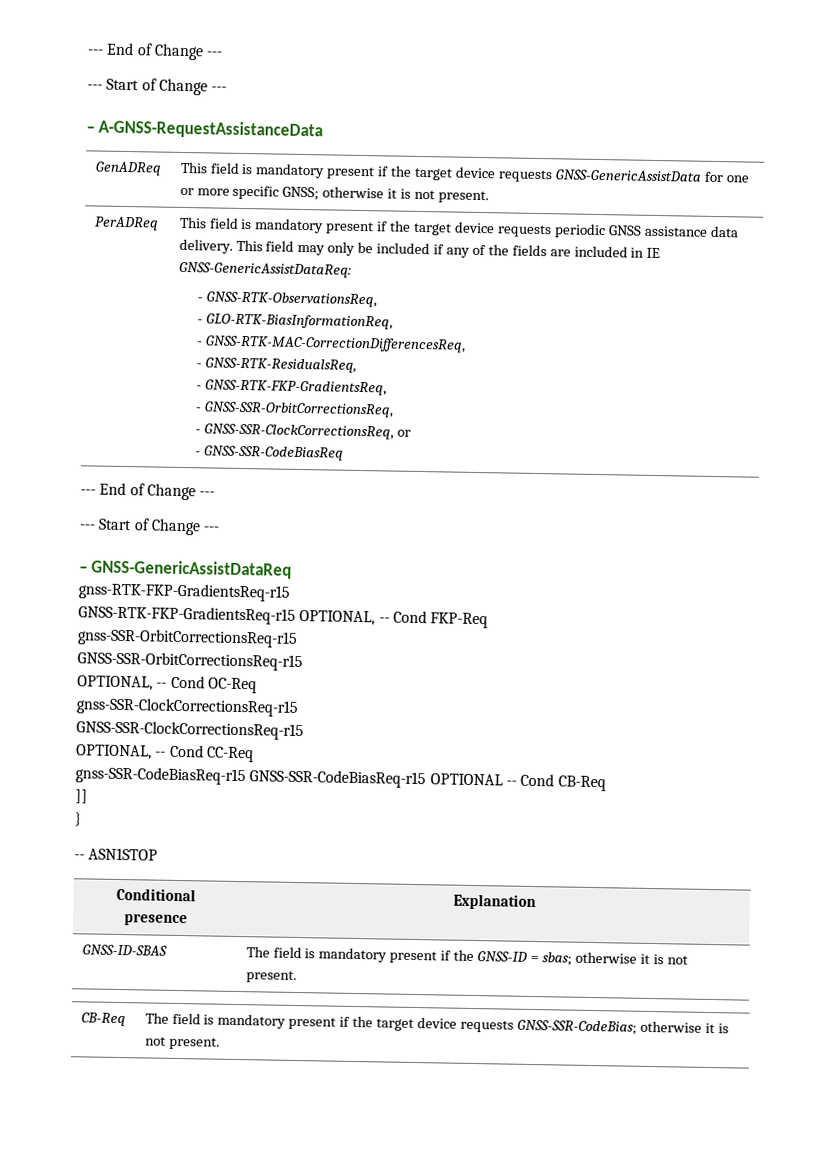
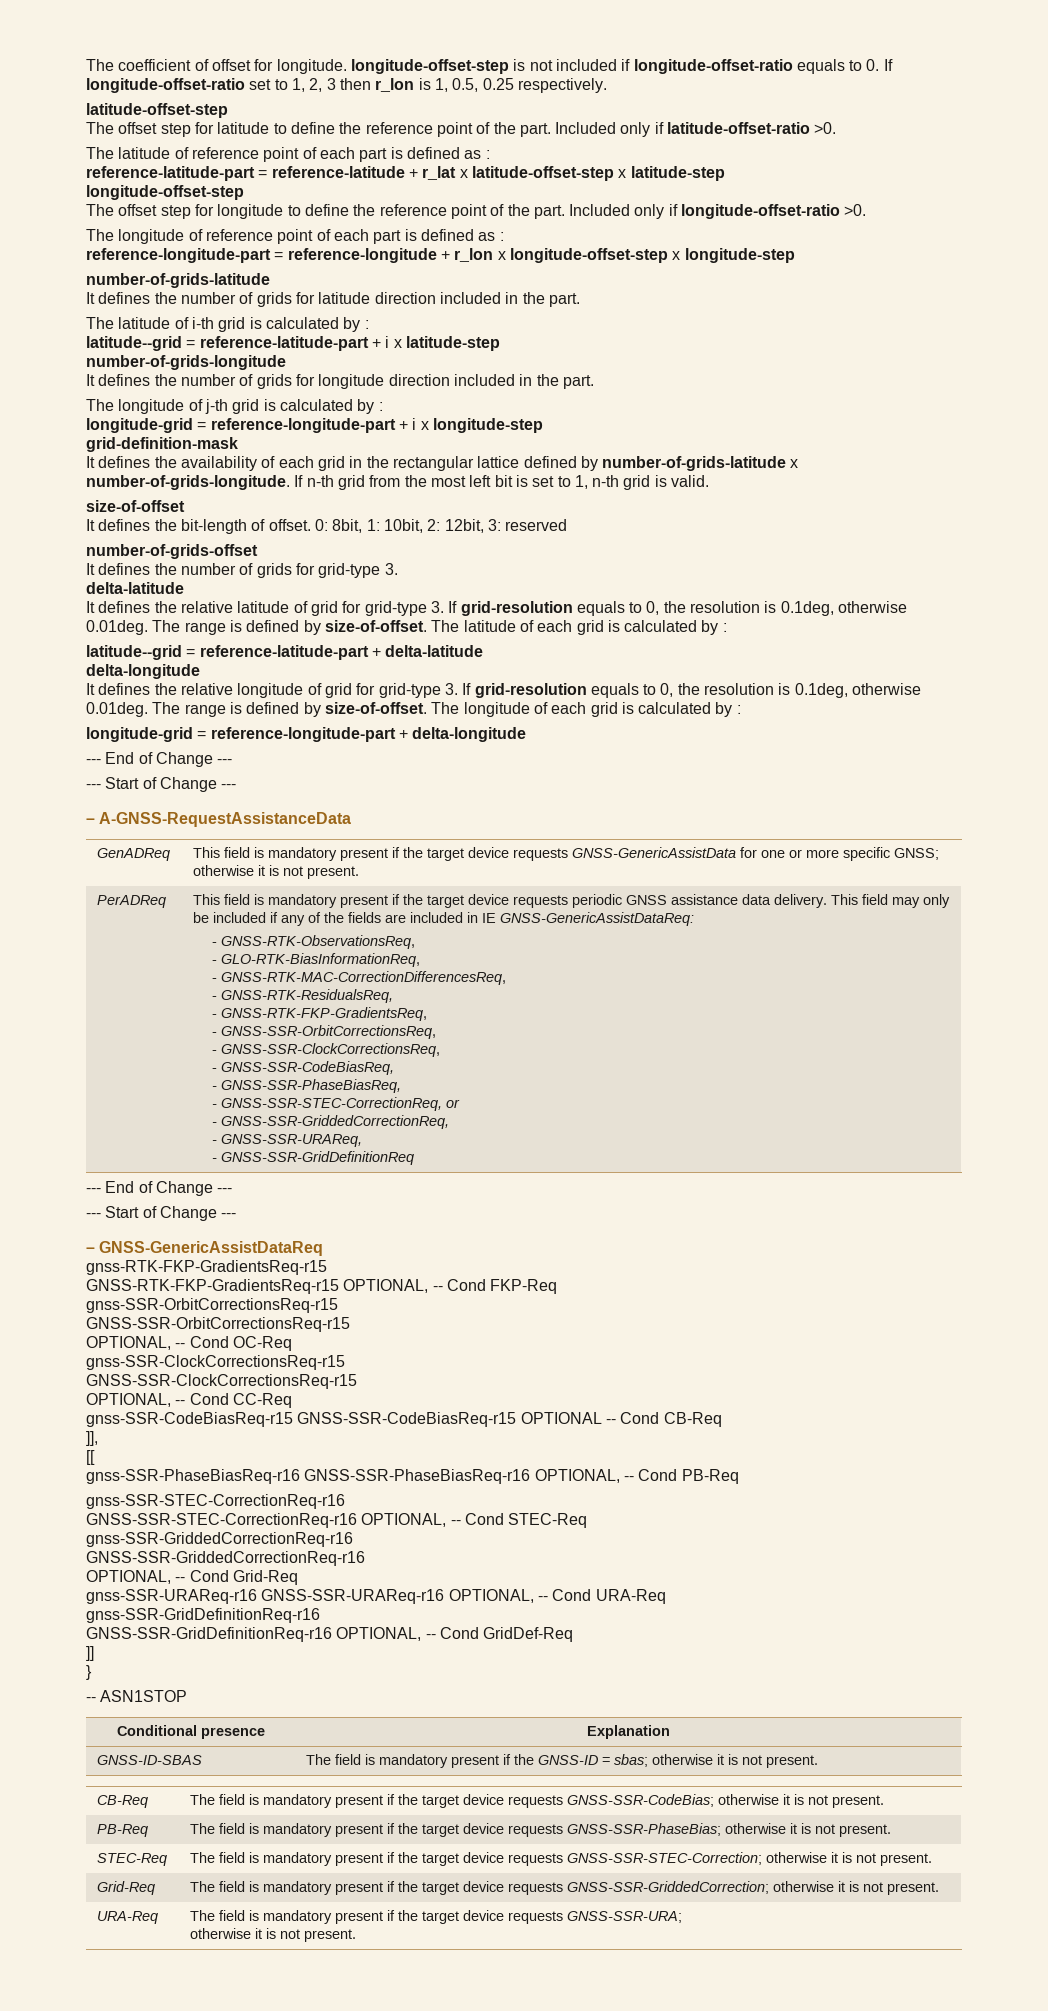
(87, 52) none -> [86,59,893,74] [86,78,607,93] [86,103,228,118] [86,122,837,137] [86,147,490,162] [86,166,725,181] [86,185,244,200] [86,204,867,219] [86,229,504,244] [86,248,795,263] [86,273,270,288] [86,292,580,307] [86,317,369,332] [86,336,500,351] [86,355,286,370] [86,374,594,389] [86,399,383,414] [86,418,543,433] [86,437,238,452] [86,456,799,471] [86,475,710,490] [86,500,185,512] [86,519,568,534] [86,544,258,559] [86,563,398,578] [86,582,184,594] [86,601,908,616] [86,620,727,635] [86,645,484,660] [86,664,200,679] [86,683,922,698] [86,702,741,717] [86,727,527,742] The coefficient of offset for longitude. longitude-offset-step is not included if longitude-offset-ratio equals to 0. If longitude-offset-ratio set to 1, 2, 3 then r_lon is 1, 0.5, 0.25 respectively. // latitude-offset-step // The offset step for latitude to define the reference point of the part. Included only if latitude-offset-ratio >0. // The latitude of reference point of each part is defined as : // reference-latitude-part = reference-latitude + r_lat x latitude-offset-step x latitude-step // longitude-offset-step // The offset step for longitude to define the reference point of the part. Included only if longitude-offset-ratio >0. // The longitude of reference point of each part is defined as : // reference-longitude-part = reference-longitude + r_lon x longitude-offset-step x longitude-step // number-of-grids-latitude // It defines the number of grids for latitude direction included in the part. // The latitude of i-th grid is calculated by : // latitude--grid = reference-latitude-part + i x latitude-step // number-of-grids-longitude // It defines the number of grids for longitude direction included in the part. // The longitude of j-th grid is calculated by : // longitude-grid = reference-longitude-part + i x longitude-step // grid-definition-mask // It defines the availability of each grid in the rectangular lattice defined by number-of-grids-latitude x number-of-grids-longitude. If n-th grid from the most left bit is set to 1, n-th grid is valid. // size-of-offset // It defines the bit-length of offset. 0: 8bit, 1: 10bit, 2: 12bit, 3: reserved // number-of-grids-offset // It defines the number of grids for grid-type 3. // delta-latitude // It defines the relative latitude of grid for grid-type 3. If grid-resolution equals to 0, the resolution is 0.1deg, otherwise 0.01deg. The range is defined by size-of-offset. The latitude of each grid is calculated by : // latitude--grid = reference-latitude-part + delta-latitude // delta-longitude // It defines the relative longitude of grid for grid-type 3. If grid-resolution equals to 0, the resolution is 0.1deg, otherwise 0.01deg. The range is defined by size-of-offset. The longitude of each grid is calculated by : // longitude-grid = reference-longitude-part + delta-longitude //
[396,429,411,437] [194,445,344,461] or // - GNSS-SSR-CodeBiasReq -> [212,1061,395,1075] [212,1079,402,1093] [212,1097,461,1111] [212,1115,450,1129] [212,1134,363,1147] [212,1151,415,1165] // - GNSS-SSR-CodeBiasReq, // - GNSS-SSR-PhaseBiasReq, // - GNSS-SSR-STEC-CorrectionReq, or // - GNSS-SSR-GriddedCorrectionReq, // - GNSS-SSR-URAReq, // - GNSS-SSR-GridDefinitionReq
(606, 783) none -> [86,1431,98,1446] [86,1450,95,1465] [86,1469,739,1484] [86,1494,345,1509] [86,1513,588,1528] [86,1532,353,1547] [86,1551,365,1566] [86,1570,298,1585] [86,1589,666,1604] [86,1608,320,1623] [86,1627,574,1642] // ]], // [[ // gnss-SSR-PhaseBiasReq-r16 GNSS-SSR-PhaseBiasReq-r16 OPTIONAL, -- Cond PB-Req // gnss-SSR-STEC-CorrectionReq-r16 // GNSS-SSR-STEC-CorrectionReq-r16 OPTIONAL, -- Cond STEC-Req // gnss-SSR-GriddedCorrectionReq-r16 // GNSS-SSR-GriddedCorrectionReq-r16 // OPTIONAL, -- Cond Grid-Req // gnss-SSR-URAReq-r16 GNSS-SSR-URAReq-r16 OPTIONAL, -- Cond URA-Req // gnss-SSR-GridDefinitionReq-r16 // GNSS-SSR-GridDefinitionReq-r16 OPTIONAL, -- Cond GridDef-Req
(220, 1043) none -> [97,1824,149,1837] [190,1823,892,1837] [97,1853,168,1866] [190,1852,933,1866] [97,1881,156,1895] [190,1881,940,1895] [97,1911,159,1924] [190,1910,683,1924] [190,1928,357,1942] // PB-Req | The field is mandatory present if the target device requests GNSS-SSR-PhaseBias; otherwise it is not present. // STEC-Req | The field is mandatory present if the target device requests GNSS-SSR-STEC-Correction; otherwise it is not present. // Grid-Req | The field is mandatory present if the target device requests GNSS-SSR-GriddedCorrection; otherwise it is not present. // URA-Req | The field is mandatory present if the target device requests GNSS-SSR-URA; // otherwise it is not present.

